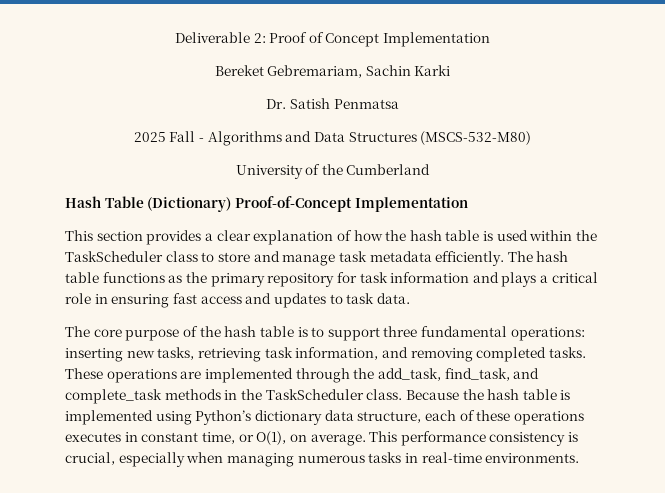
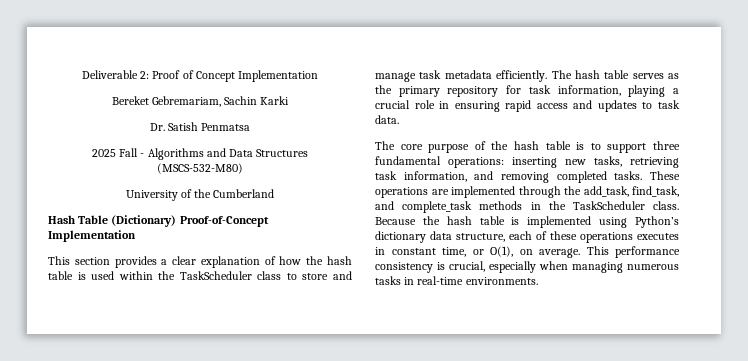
[102,272,165,283] functions -> [632,73,664,79] serves
[390,272,598,287] information and plays a critical -> [557,85,679,97] [375,100,410,109] information, playing a crucial
[172,293,197,304] fast -> [505,100,532,112] rapid

